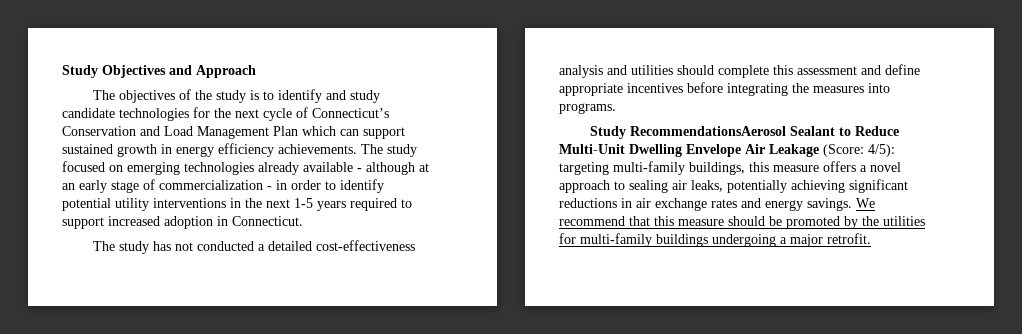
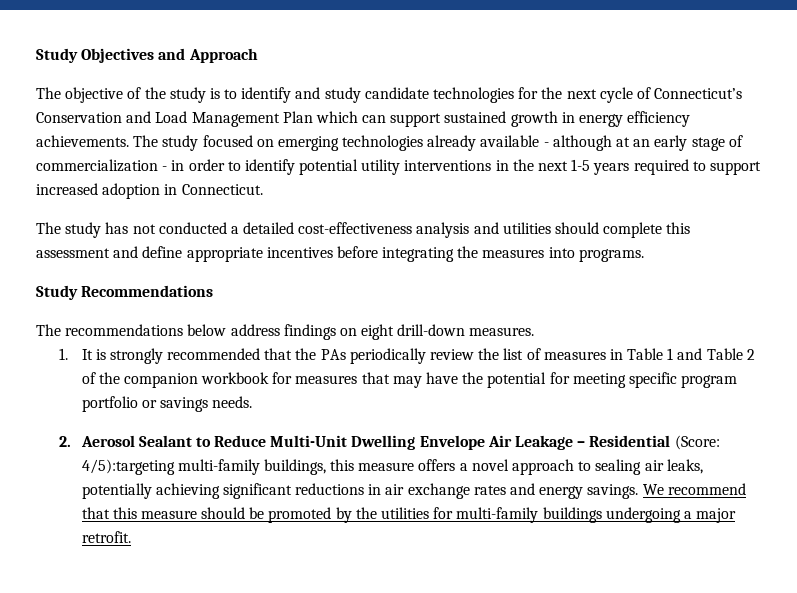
[119,90,176,103] objectives -> [65,87,124,103] objective
[630,126,787,136] RecommendationsAerosol -> [81,285,214,297] [36,324,535,340] [58,348,755,364] [81,372,738,388] [81,396,253,412] [58,435,135,447] Recommendations // The recommendations below address findings on eight drill-down measures. // 1. It is strongly recommended that the PAs periodically review the list of measures in Table 1 and Table 2 of the companion workbook for measures that may have the potential for meeting specific program portfolio or savings needs. // 2. Aerosol
[823,144,895,157] [559,162,609,175] (Score: 4/5): targeting -> [577,435,720,450] [81,459,175,475] – Residential (Score: 4/5):targeting

